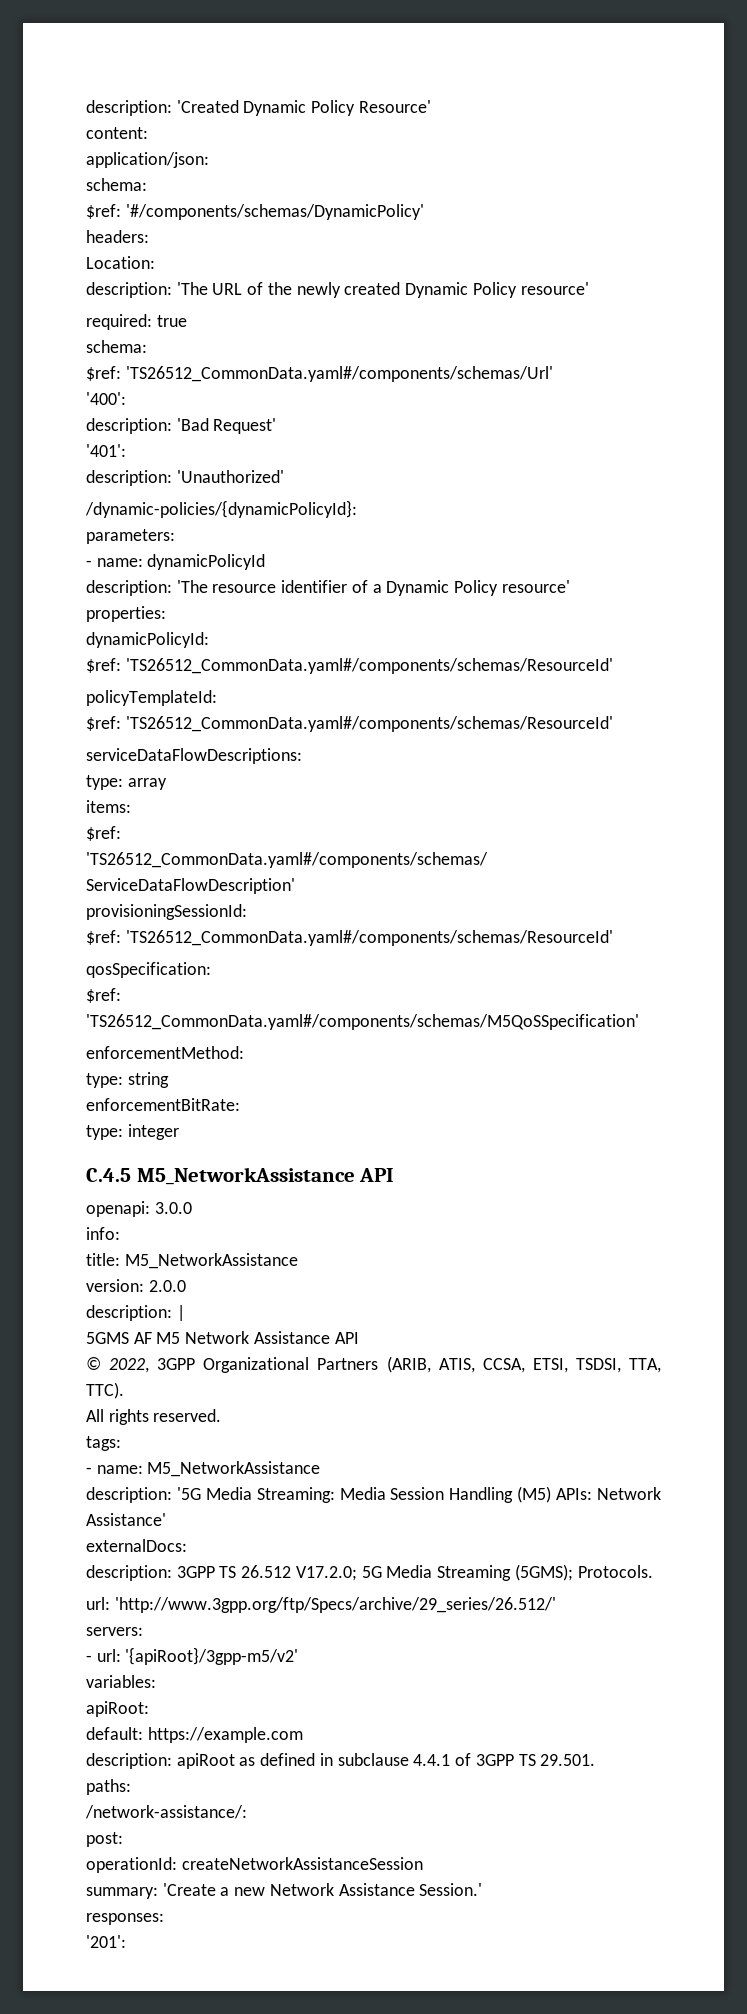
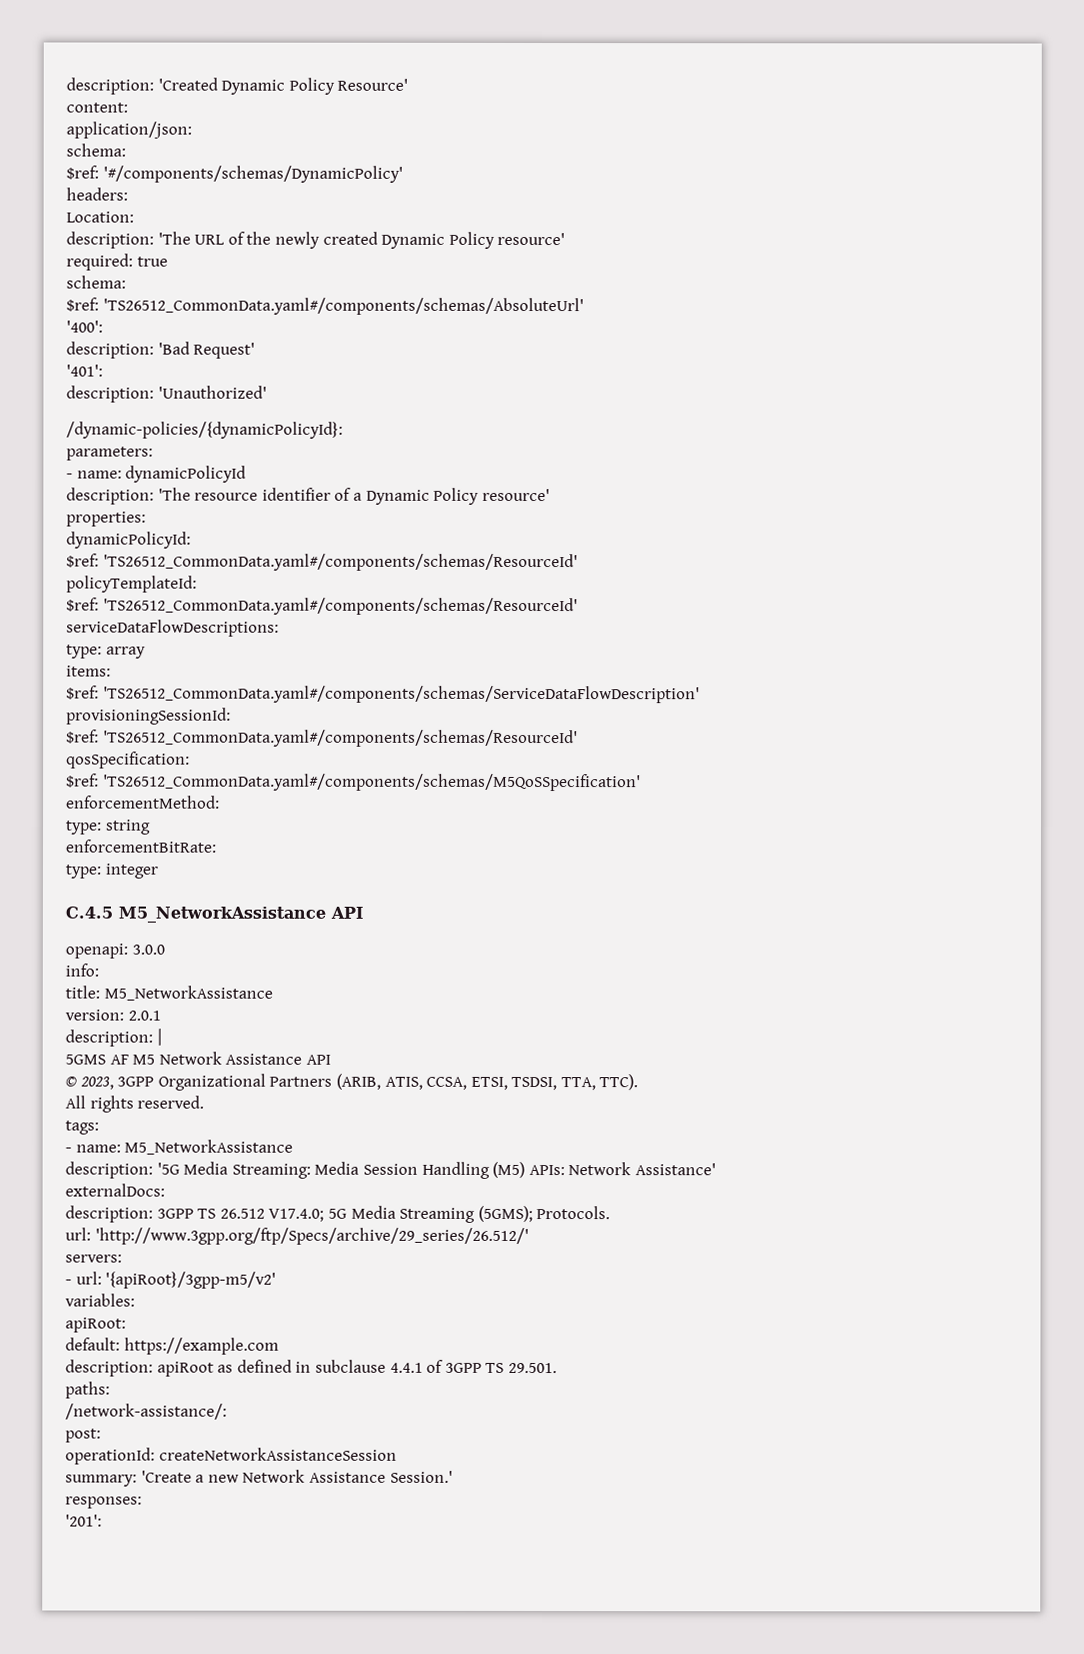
[125,366,553,382] 'TS26512_CommonData.yaml#/components/schemas/Url' -> [102,297,584,316] 'TS26512_CommonData.yaml#/components/schemas/AbsoluteUrl'
[148,1280,186,1292] 2.0.0 -> [127,1010,161,1021] 2.0.1
[109,1358,150,1373] 2022, -> [79,1076,114,1090] 2023,
[295,1566,357,1581] V17.2.0; -> [268,1208,325,1222] V17.4.0;

